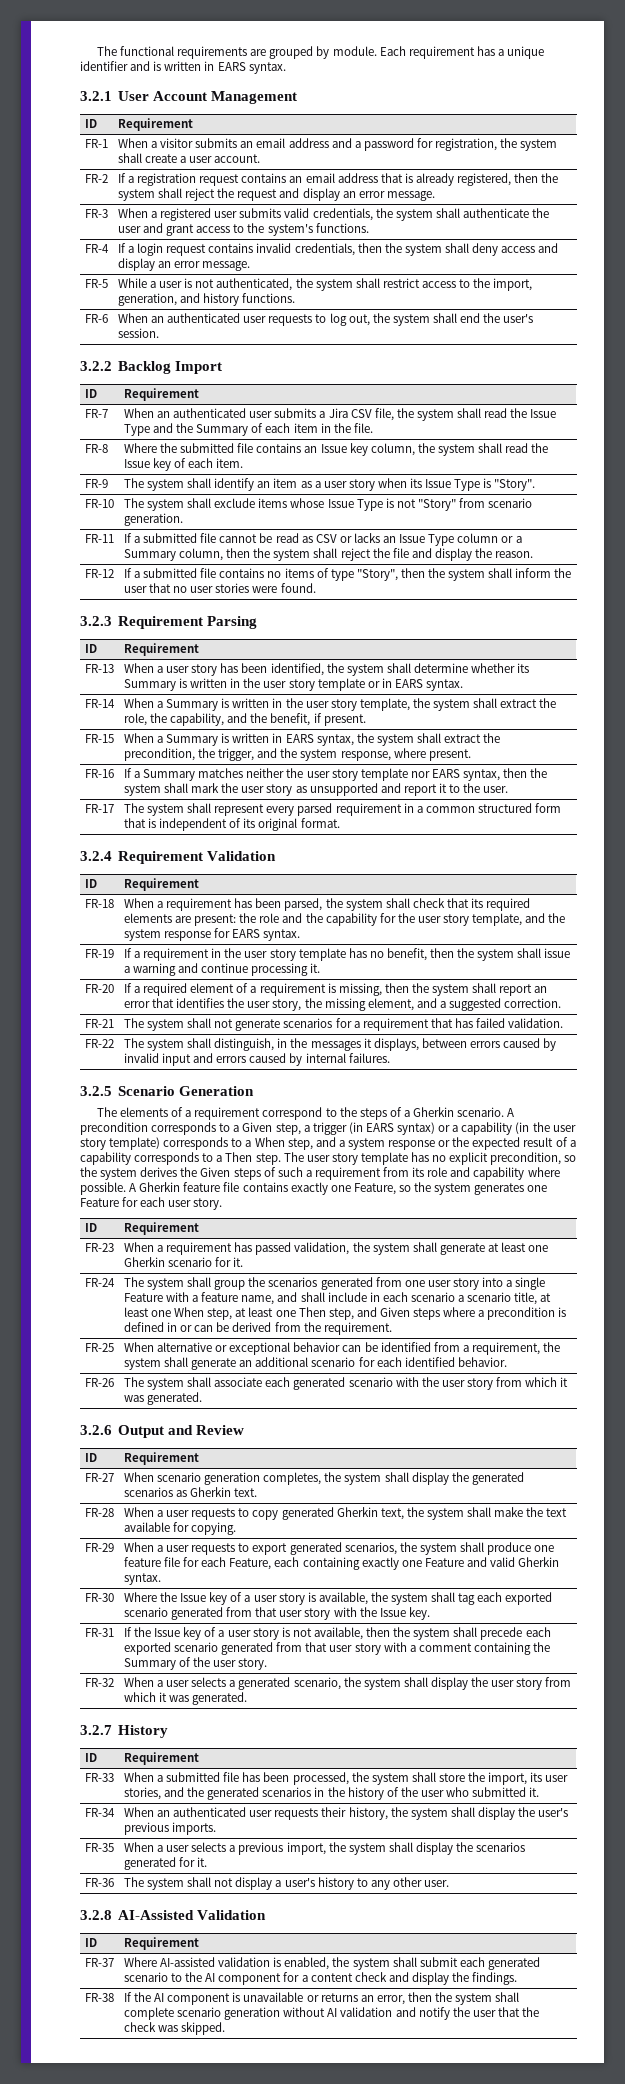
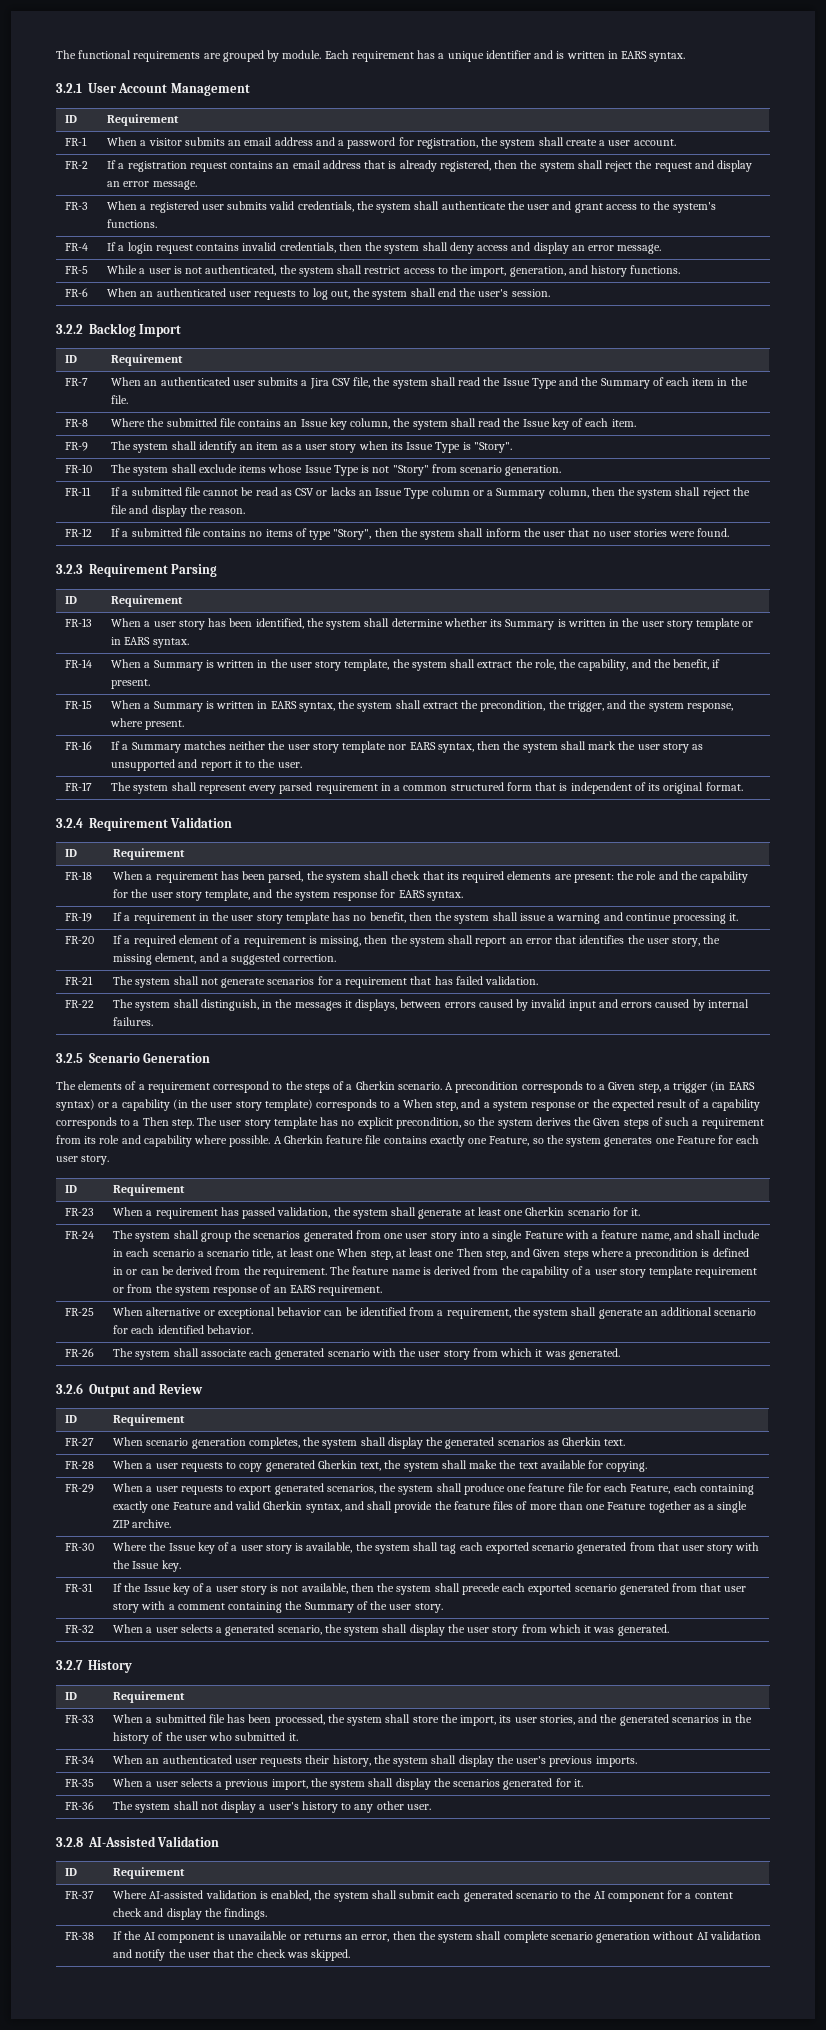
(392, 1328) none -> [330,1266,758,1278] [113,1284,383,1296] The feature name is derived from the capability of a user story template requirement or from the system response of an EARS requirement.
[123,1573,161,1585] syntax. -> [305,1501,748,1513] [113,1519,172,1528] syntax, and shall provide the feature files of more than one Feature together as a single ZIP archive.

